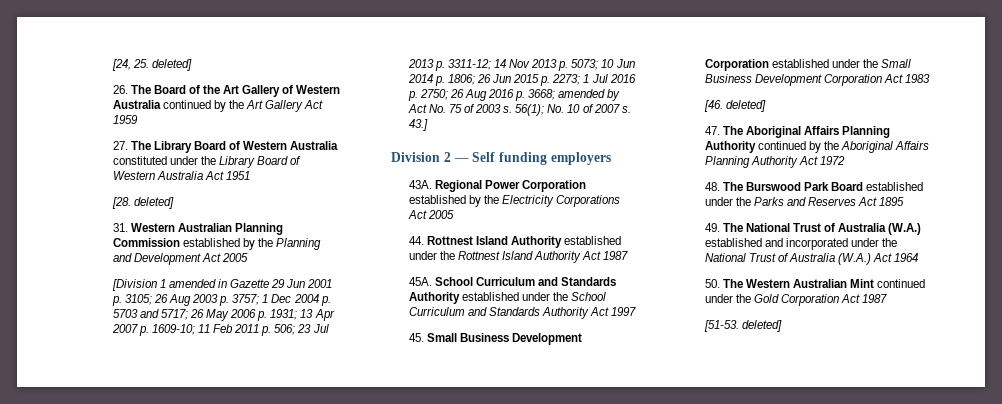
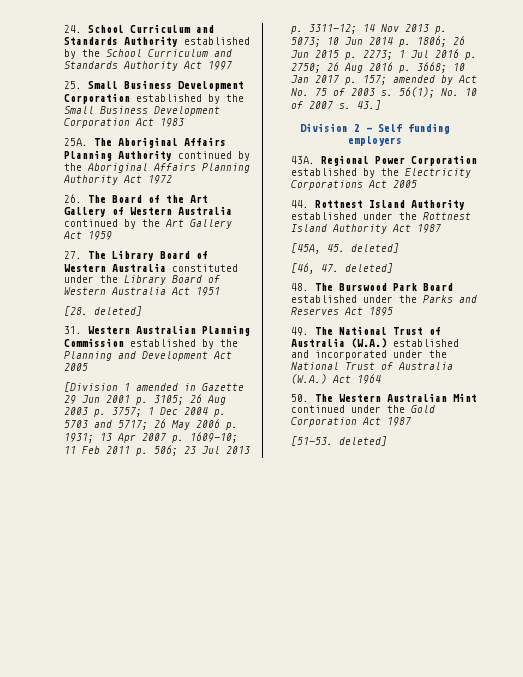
[111,59,192,71] [24, 25. deleted] -> [64,24,215,33] [64,36,251,47] [64,49,233,59] [64,61,233,71] [64,80,245,91] [64,93,245,104] [64,106,221,116] [64,118,185,128] [64,137,227,148] [64,150,251,161] [64,163,251,173] [63,175,173,185] 24. School Curriculum and Standards Authority established by the School Curriculum and Standards Authority Act 1997 // 25. Small Business Development Corporation established by the Small Business Development Corporation Act 1983 // 25A. The Aboriginal Affairs Planning Authority continued by the Aboriginal Affairs Planning Authority Act 1972
(556, 94) none -> [453,63,466,71] [291,75,388,85] 10 Jan 2017 p. 157;
[408,277,617,286] [408,292,607,304] [408,307,637,319] [408,333,582,345] [704,59,912,71] [704,74,931,86] [703,100,766,112] [704,126,891,138] [704,141,930,153] [704,156,845,168] 45A. School Curriculum and Standards Authority established under the School Curriculum and Standards Authority Act 1997 // 45. Small Business Development Corporation established under the Small Business Development Corporation Act 1983 // [46. deleted] // 47. The Aboriginal Affairs Planning Authority continued by the Aboriginal Affairs Planning Authority Act 1972 -> [291,243,400,254] [291,263,394,274] [45A, 45. deleted] // [46, 47. deleted]

